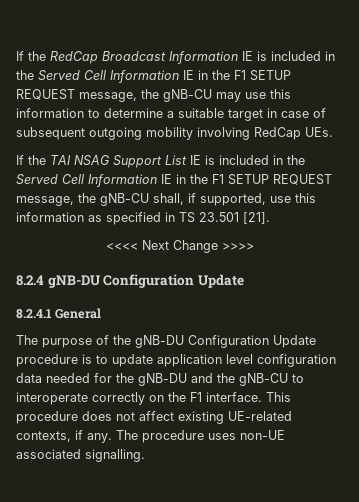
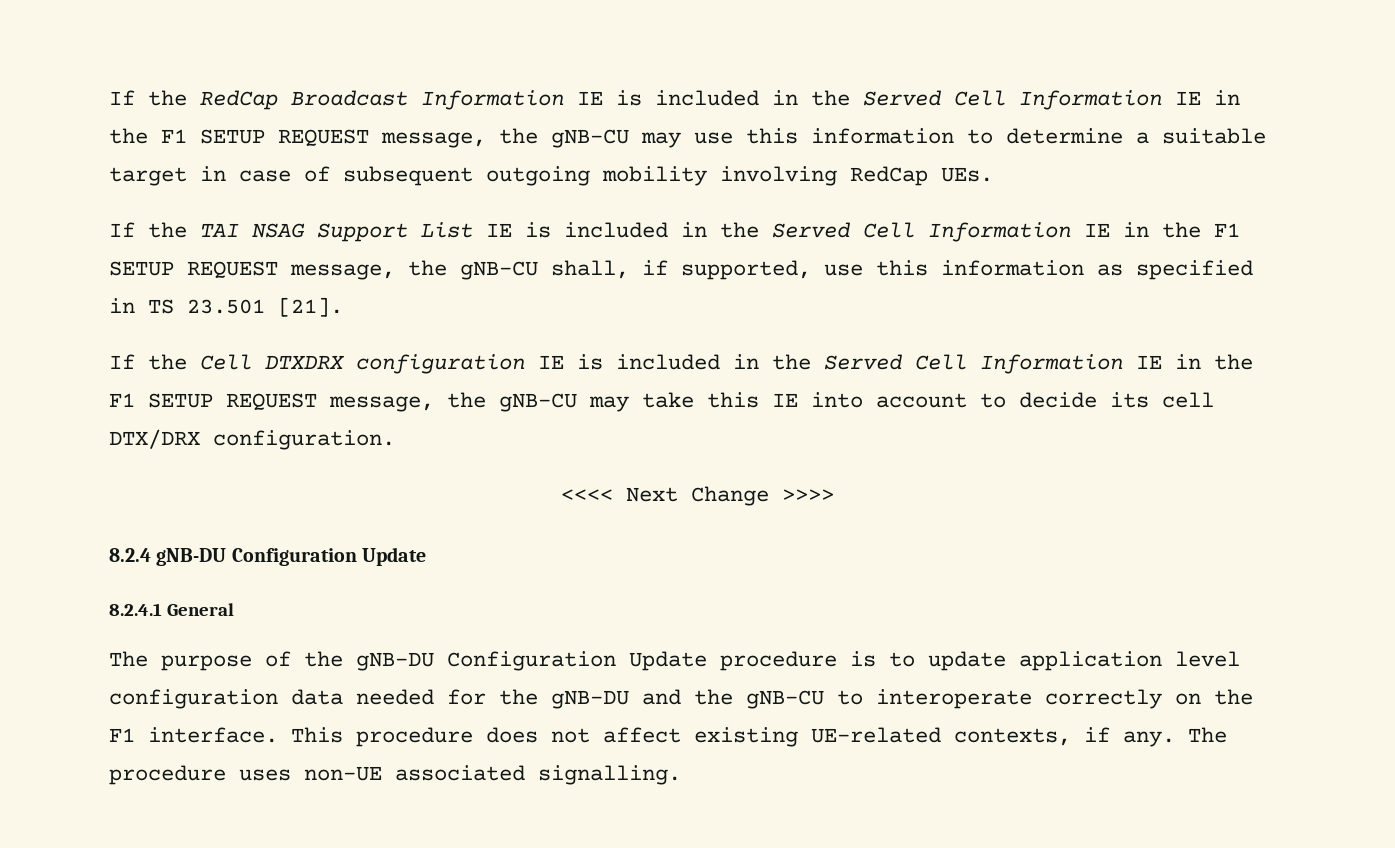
(270, 218) none -> [109,354,1253,374] [109,392,1214,412] [109,429,395,450] // If the Cell DTXDRX configuration IE is included in the Served Cell Information IE in the F1 SETUP REQUEST message, the gNB-CU may take this IE into account to decide its cell DTX/DRX configuration.

